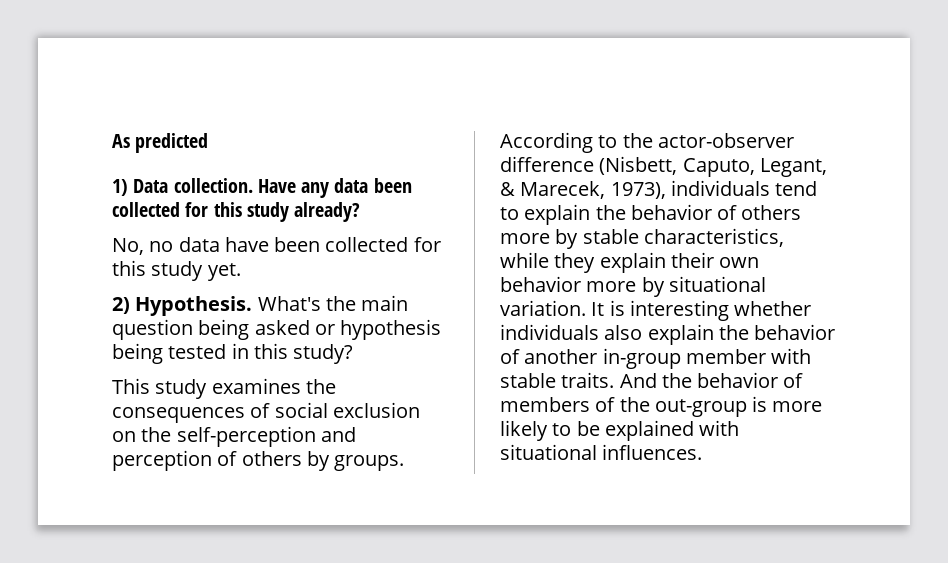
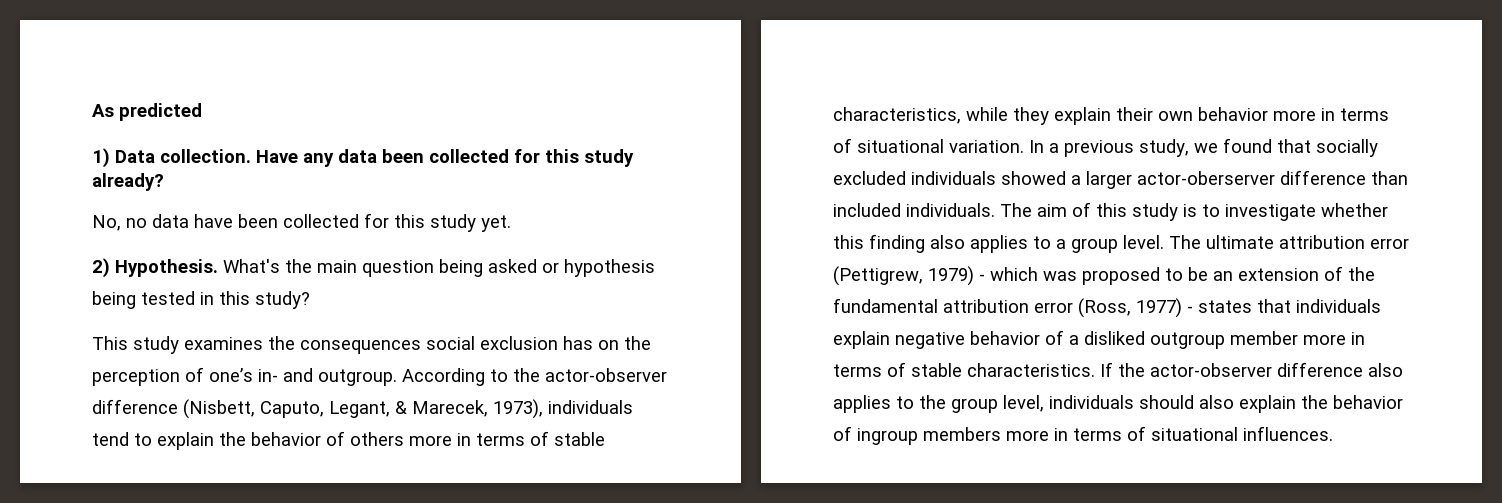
[250,403,271,418] of -> (421, 347) none
(420, 410) none -> [563,336,593,350] has
[176,426,356,447] [112,450,405,471] self-perception and perception of others by groups. -> [92,367,397,386] perception of one’s in- and outgroup.
[555,229,579,249] by -> [457,431,549,446] in terms of
[641,276,766,297] [500,300,812,321] [500,324,599,340] by situational variation. It is interesting whether individuals -> [1321,108,1389,121] [833,138,1378,157] [833,170,1408,189] [833,202,1388,221] [833,234,1409,253] [833,266,1375,286] [833,298,1381,318] [833,330,1365,349] [833,362,1403,377] [833,395,1194,413] in terms of situational variation. In a previous study, we found that socially excluded individuals showed a larger actor-oberserver difference than included individuals. The aim of this study is to investigate whether this finding also applies to a group level. The ultimate attribution error (Pettigrew, 1979) - which was proposed to be an extension of the fundamental attribution error (Ross, 1977) - states that individuals explain negative behavior of a disliked outgroup member more in terms of stable characteristics. If the actor-observer difference also applies to the group level, individuals should
[524,348,812,369] [500,372,804,388] [500,396,823,417] [500,420,740,441] another in-group member with stable traits. And the behavior of members of the out-group is more likely to be explained with -> [857,426,1146,445] ingroup members more in terms of

